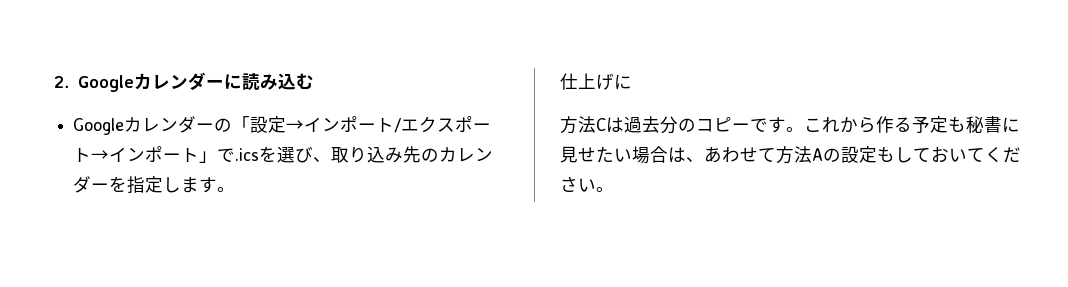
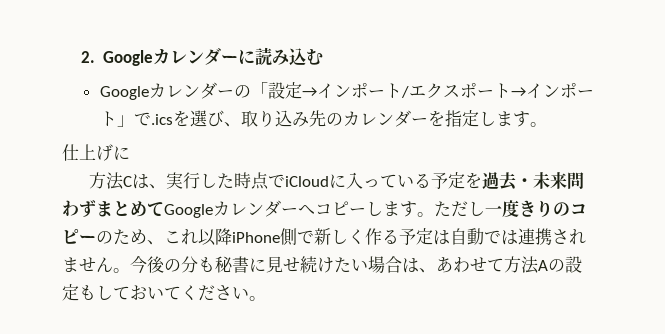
[624,116,948,134] 過去分のコピーです。これから作る予定 -> [148,172,584,191] [62,199,587,218] [62,228,586,246] [62,255,198,274] 、実行した時点でiCloudに入っている予定を過去・未来問わずまとめてGoogleカレンダーへコピーします。ただし一度きりのコピーのため、これ以降iPhone側で新しく作る予定は自動では連携されません。今後の分
(596, 154) none -> [300,256,334,273] 続け

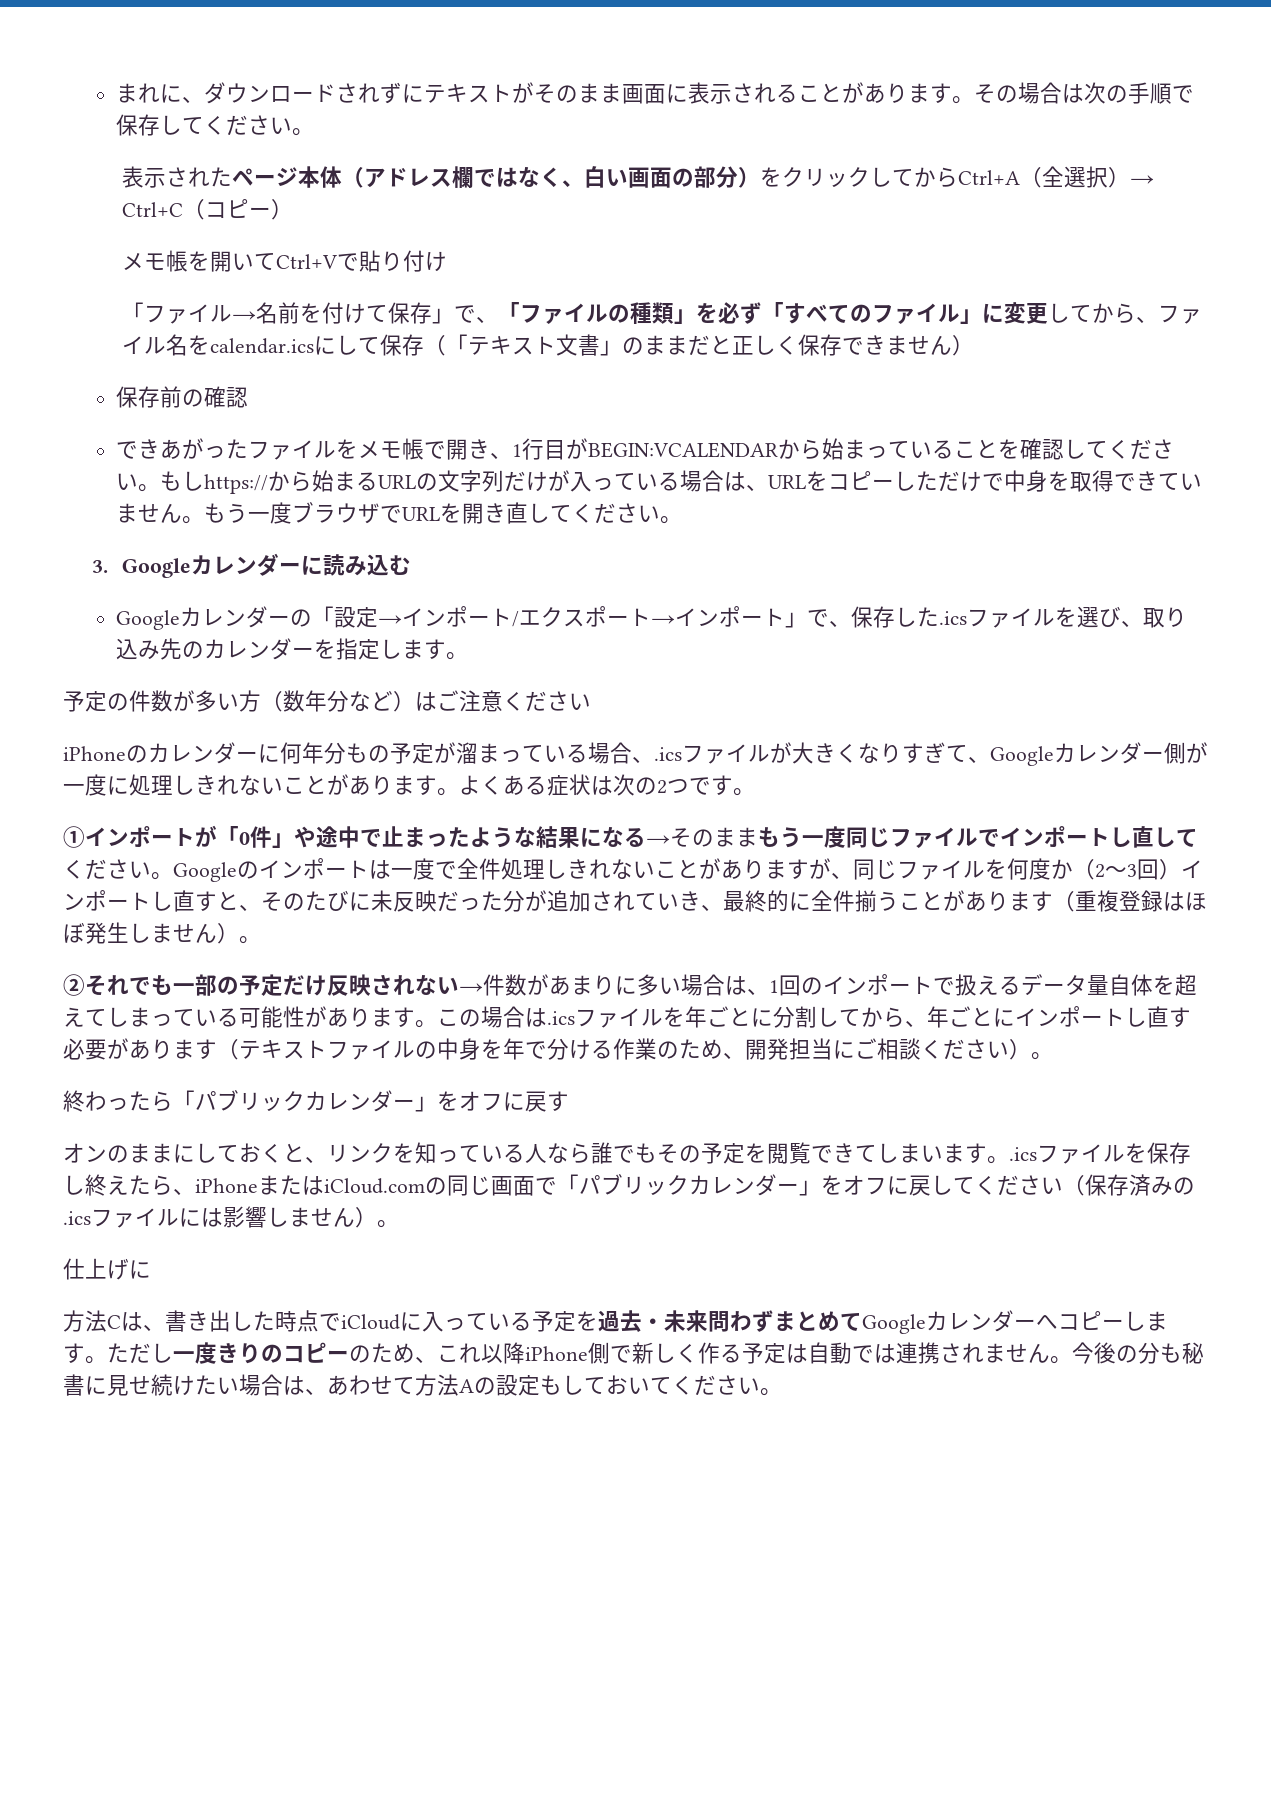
[80,51,95,63] 2. -> [115,82,1194,104] [115,114,314,136] [121,166,1154,188] [121,199,293,220] [121,250,447,272] [121,302,1202,324] [121,334,974,356] [115,386,248,408] [115,438,1174,460] [115,470,1202,494] [115,502,682,524] [92,560,109,573] まれに、ダウンロードされずにテキストがそのまま画面に表示されることがあります。その場合は次の手順で保存してください。 // 表示されたページ本体（アドレス欄ではなく、白い画面の部分）をクリックしてからCtrl+A（全選択）→ Ctrl+C（コピー） // メモ帳を開いてCtrl+Vで貼り付け // 「ファイル→名前を付けて保存」で、「ファイルの種類」を必ず「すべてのファイル」に変更してから、ファイル名をcalendar.icsにして保存（「テキスト文書」のままだと正しく保存できません） // 保存前の確認 // できあがったファイルをメモ帳で開き、1行目がBEGIN:VCALENDARから始まっていることを確認してください。もしhttps://から始まるURLの文字列だけが入っている場合は、URLをコピーしただけで中身を取得できていません。もう一度ブラウザでURLを開き直してください。 // 3.
[150,114,173,125] .ics -> [828,606,1055,628] 、保存した.icsファイル
(547, 124) none -> [63,690,591,712] [63,742,1208,766] [63,774,755,796] [63,825,1198,848] [63,858,1203,882] [63,890,1207,912] [63,922,261,944] [63,974,1197,996] [63,1006,1191,1028] [63,1038,1053,1060] [63,1090,569,1112] [63,1142,1191,1164] [63,1174,1195,1196] [63,1206,399,1228] // 予定の件数が多い方（数年分など）はご注意ください // iPhoneのカレンダーに何年分もの予定が溜まっている場合、.icsファイルが大きくなりすぎて、Googleカレンダー側が一度に処理しきれないことがあります。よくある症状は次の2つです。 // ①インポートが「0件」や途中で止まったような結果になる→そのままもう一度同じファイルでインポートし直してください。Googleのインポートは一度で全件処理しきれないことがありますが、同じファイルを何度か（2〜3回）インポートし直すと、そのたびに未反映だった分が追加されていき、最終的に全件揃うことがあります（重複登録はほぼ発生しません）。 // ②それでも一部の予定だけ反映されない→件数があまりに多い場合は、1回のインポートで扱えるデータ量自体を超えてしまっている可能性があります。この場合は.icsファイルを年ごとに分割してから、年ごとにインポートし直す必要があります（テキストファイルの中身を年で分ける作業のため、開発担当にご相談ください）。 // 終わったら「パブリックカレンダー」をオフに戻す // オンのままにしておくと、リンクを知っている人なら誰でもその予定を閲覧できてしまいます。.icsファイルを保存し終えたら、iPhoneまたはiCloud.comの同じ画面で「パブリックカレンダー」をオフに戻してください（保存済みの.icsファイルには影響しません）。
[165,172,200,189] 実行 -> [165,1310,231,1332] 書き出

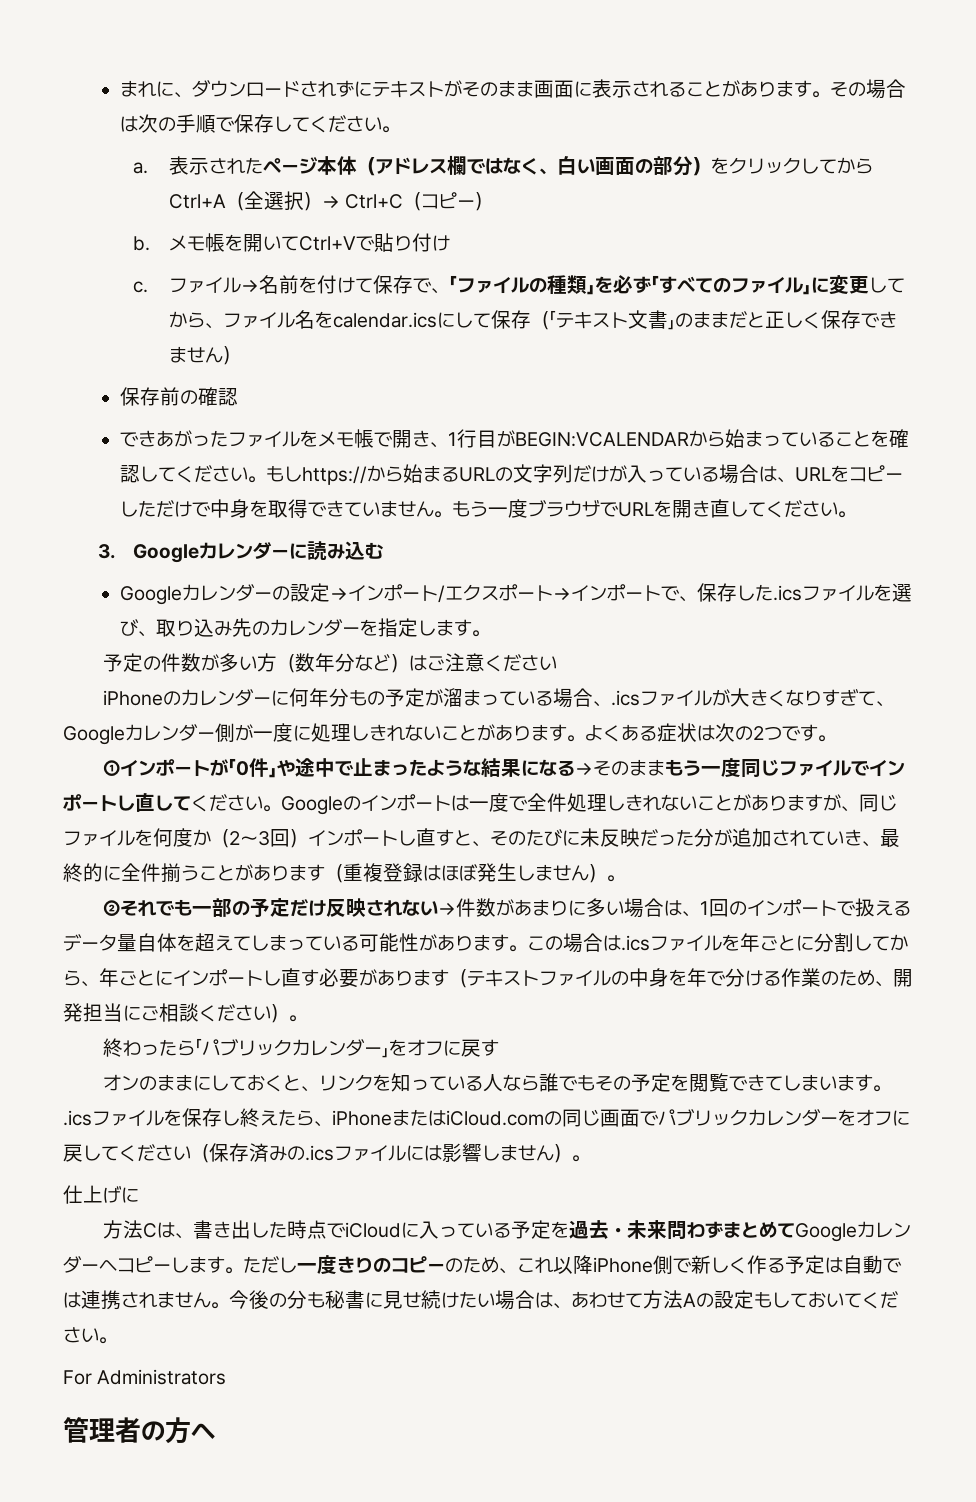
(314, 132) none -> [133,162,149,174] a.
(293, 209) none -> [133,236,151,251] b.
[121,302,144,321] 「 -> [133,281,149,293] c.
[431,308,454,324] 」 -> (413, 284) none
[311,606,334,625] 「 -> (290, 593) none
[784,612,807,628] 」 -> (661, 593) none
[557,1174,821,1196] 「パブリックカレンダー」 -> [658,1109,838,1126] パブリックカレンダー
(782, 1392) none -> [63,1369,227,1385] [63,1417,215,1444] // For Administrators // 管理者の方へ

